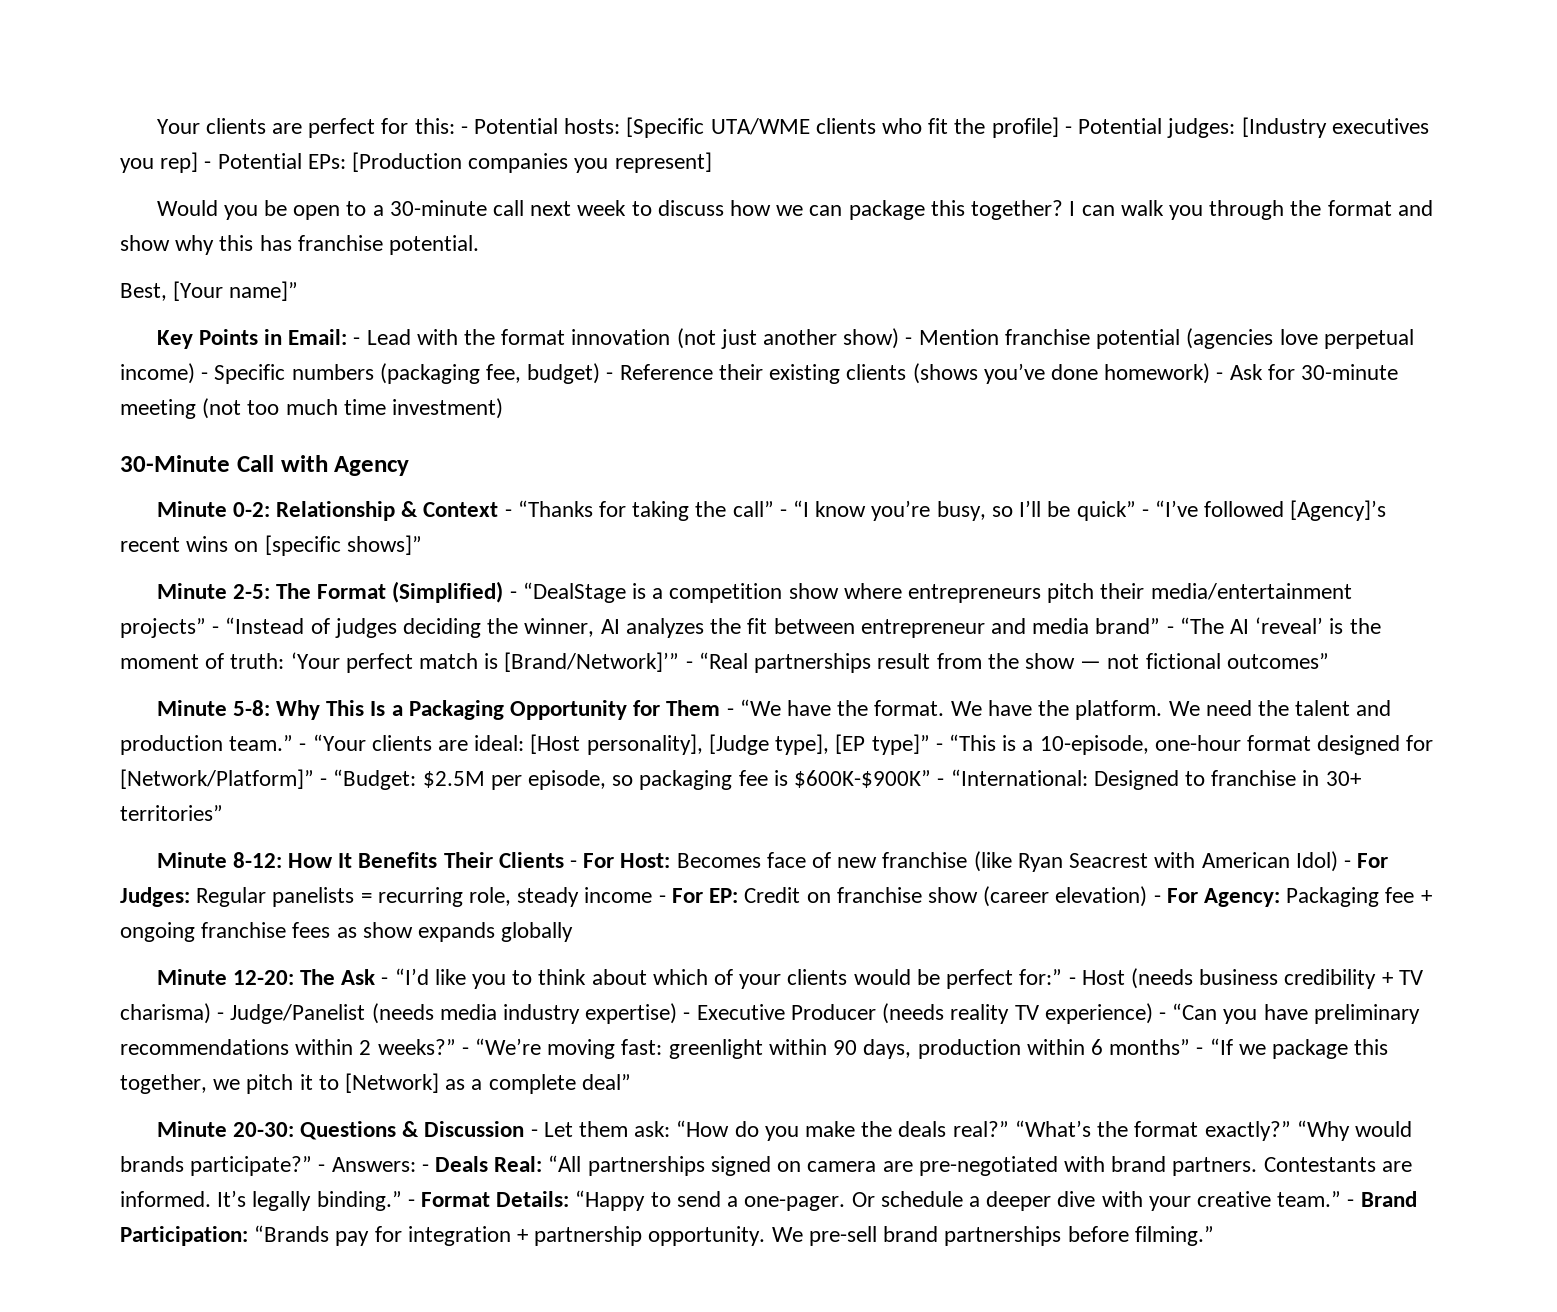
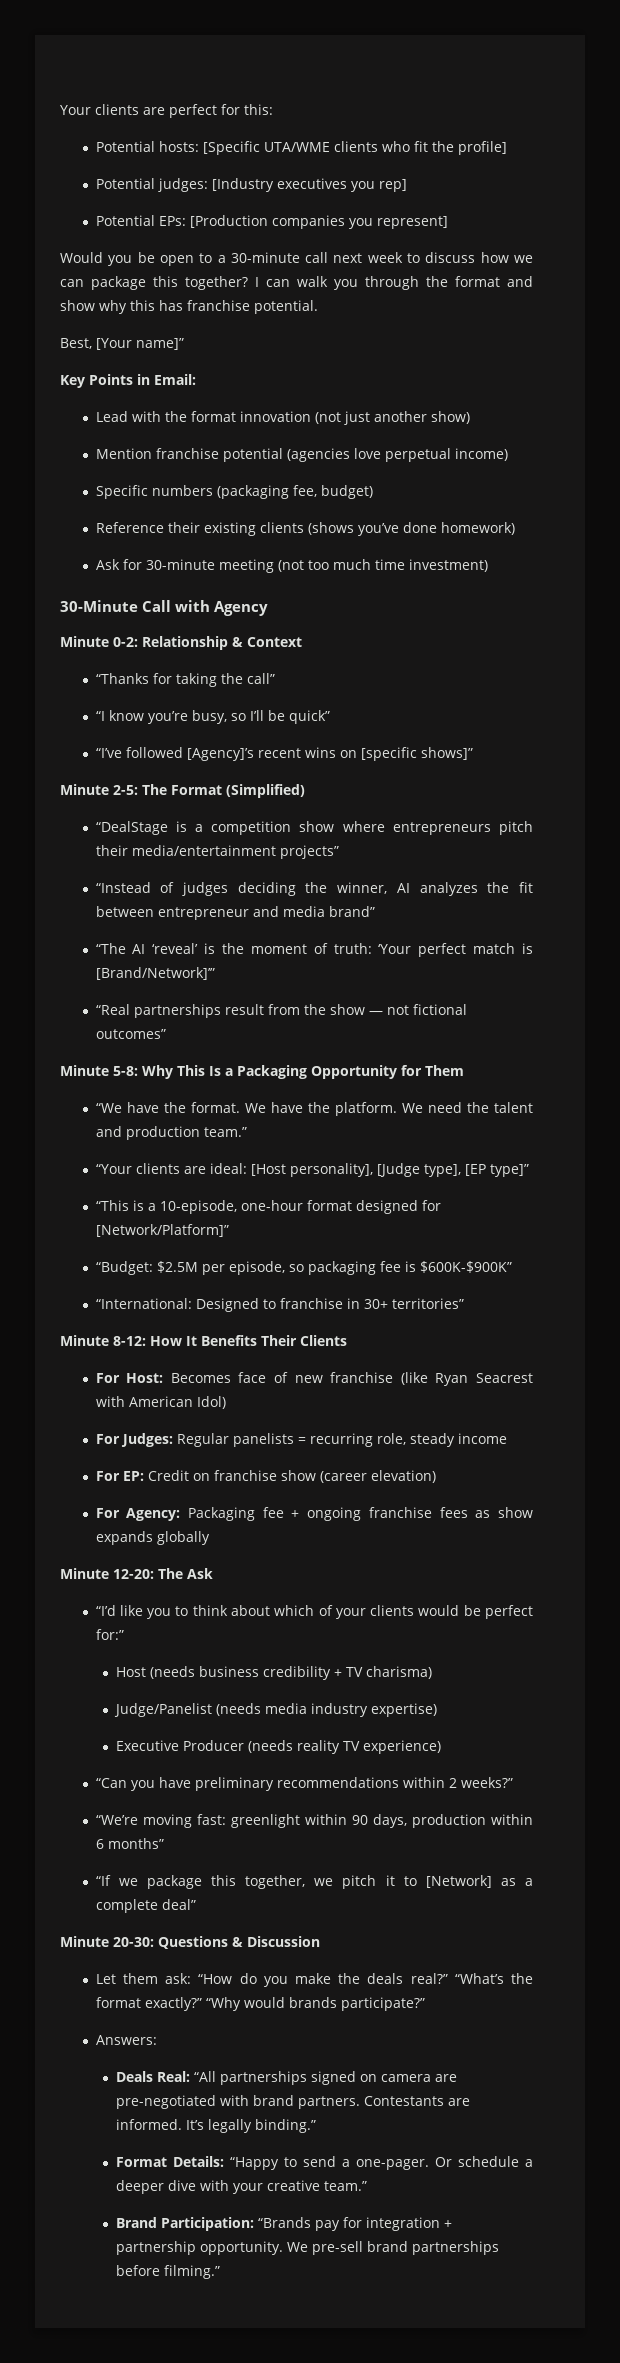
[460,126,468,134] - -> (273, 109) //
[1064,126,1072,134] - -> (507, 148) //
[204,161,212,169] - -> (407, 185) //
[353,337,361,345] - -> (196, 379) //
[905,337,913,345] - -> (470, 417) //
[201,372,209,380] - -> (508, 454) //
[606,372,614,380] - -> (373, 492) //
[1216,372,1224,380] - -> (515, 528) //
[504,509,512,517] - -> (302, 642) //
[779,509,787,517] - -> (275, 678) //
[1141,509,1149,517] - -> (330, 717) //
[509,591,517,599] - -> (305, 791) //
[212,626,220,634] - -> (339, 852) //
[1166,626,1174,634] - -> (375, 911) //
[685,661,693,669] - -> (215, 973) //
[726,708,734,716] - -> (464, 1070) //
[299,743,307,751] - -> (247, 1132) //
[935,743,943,751] - -> (529, 1170) //
[320,778,328,786] - -> (229, 1230) //
[937,778,945,786] - -> (512, 1267) //
[570,860,578,868] - -> (347, 1340) //
[1343,860,1351,868] - -> (226, 1402) //
[658,895,666,903] - -> (507, 1438) //
[1153,895,1161,903] - -> (436, 1476) //
[381,977,389,985] - -> (213, 1573) //
[1068,977,1076,985] - -> (124, 1634) //
[217,1012,225,1020] - -> (432, 1672) //
[683,1012,691,1020] - -> (437, 1710) //
[1158,1012,1166,1020] - -> (441, 1747) //
[461,1047,469,1055] - -> (513, 1782) //
[1196,1047,1204,1055] - -> (164, 1843) //
[530,1129,538,1137] - -> (320, 1941) //
[318,1164,326,1172] - -> (425, 2004) //
[421,1164,429,1172] - -> (157, 2040) //
[407,1199,415,1207] - -> (316, 2126) //
[1347,1199,1355,1207] - -> (367, 2186) //

